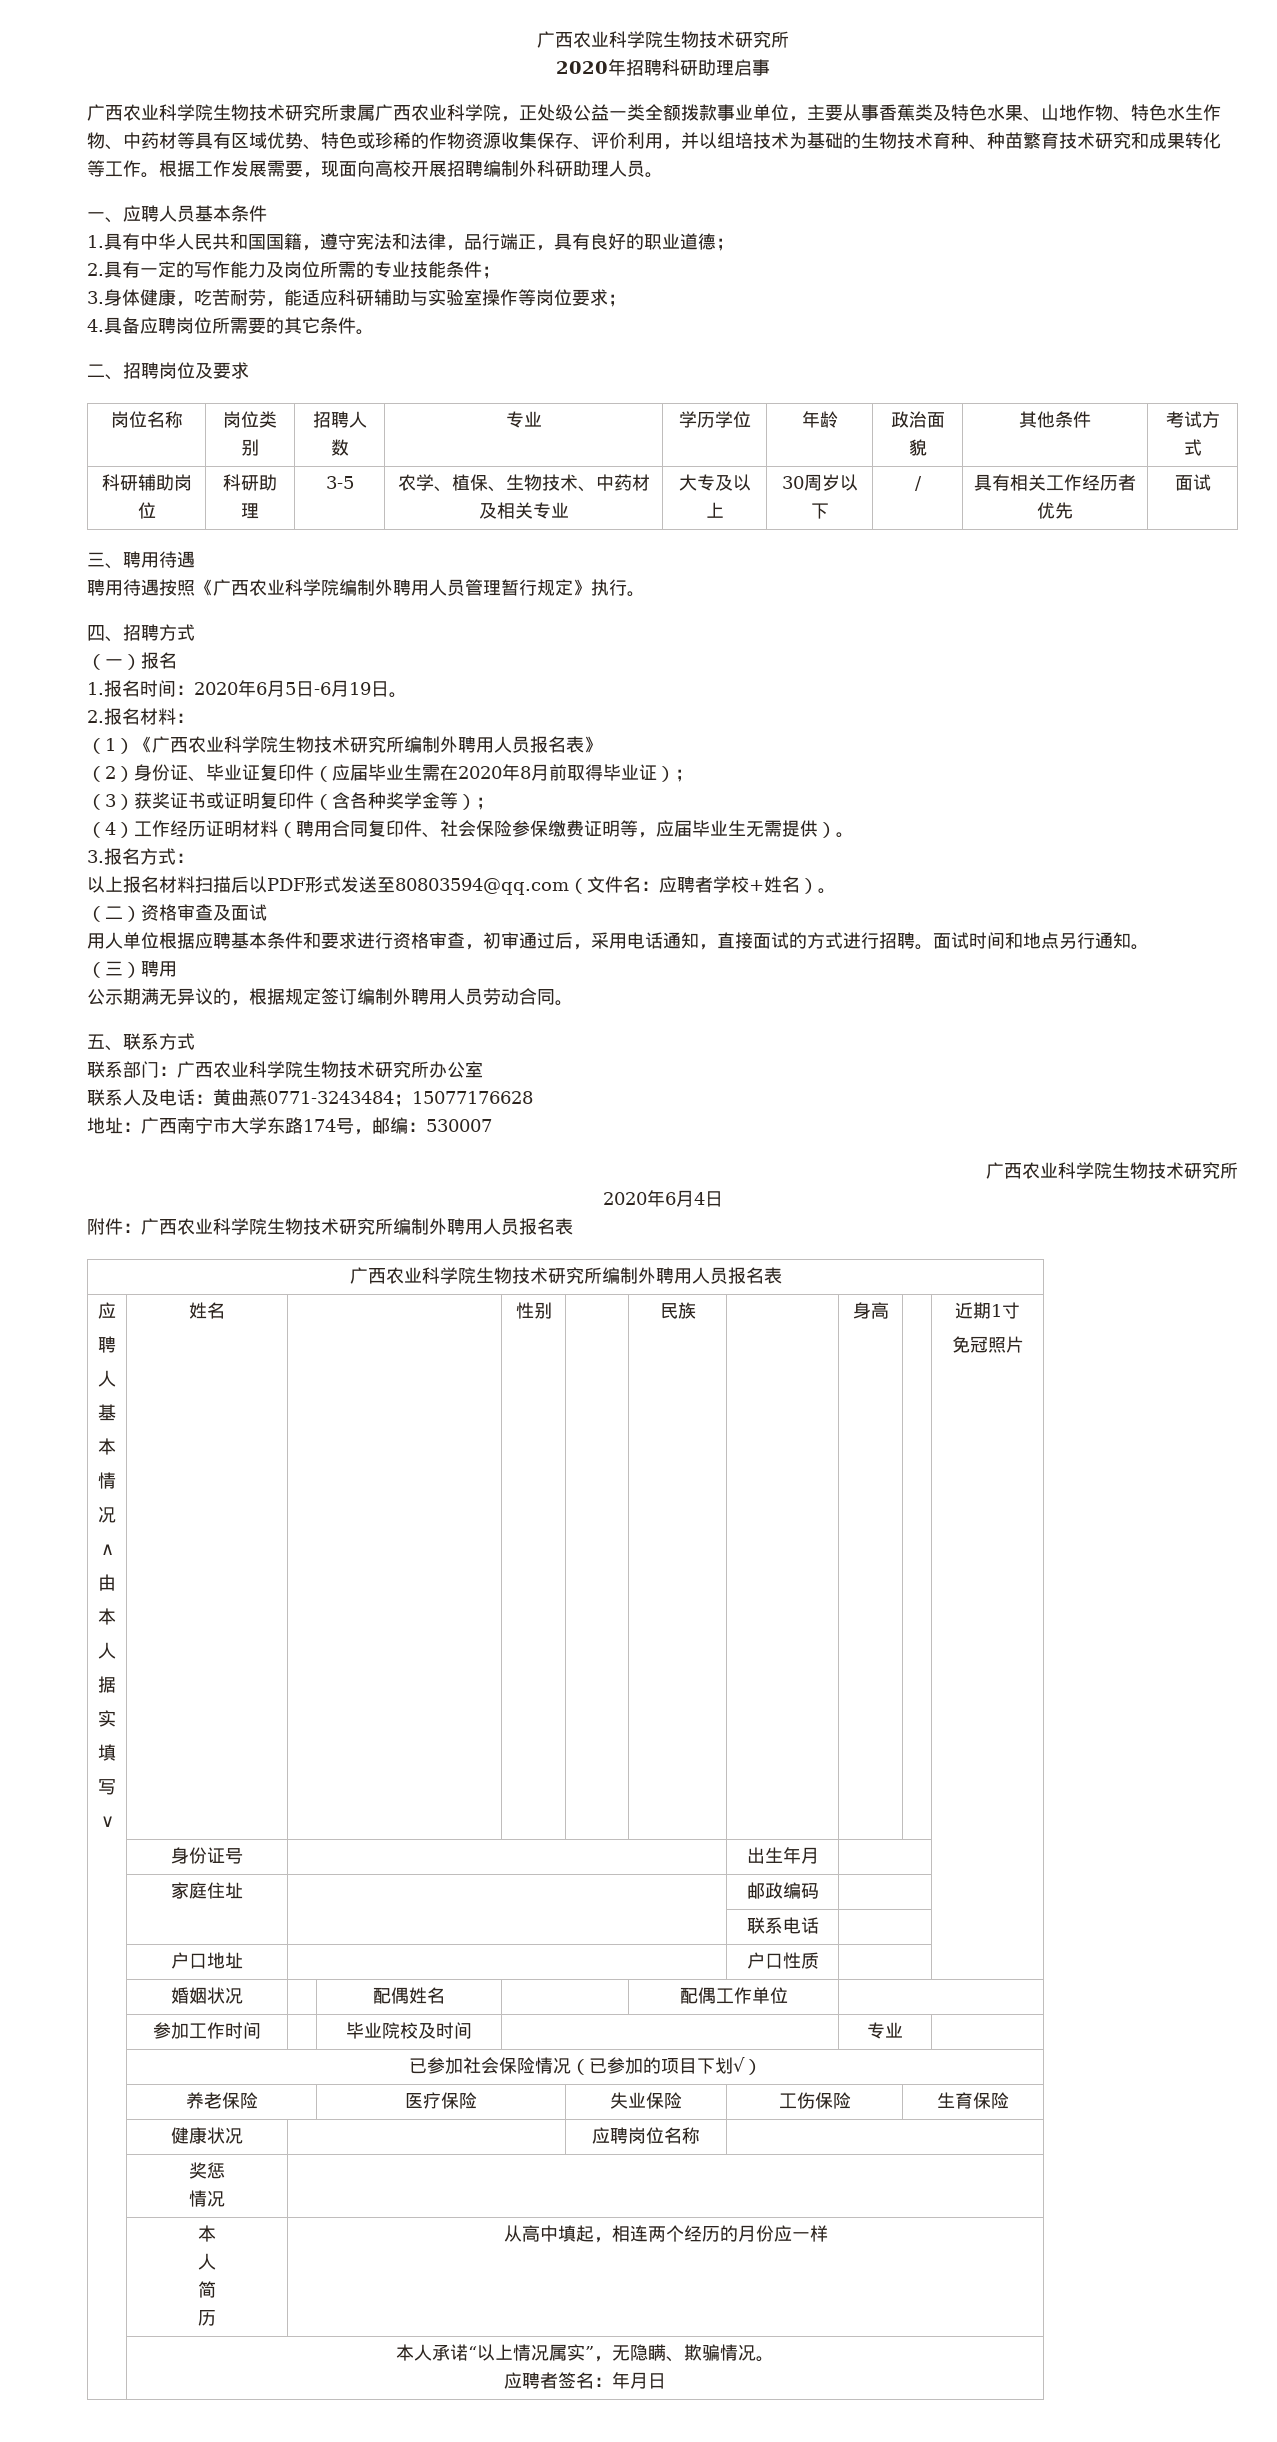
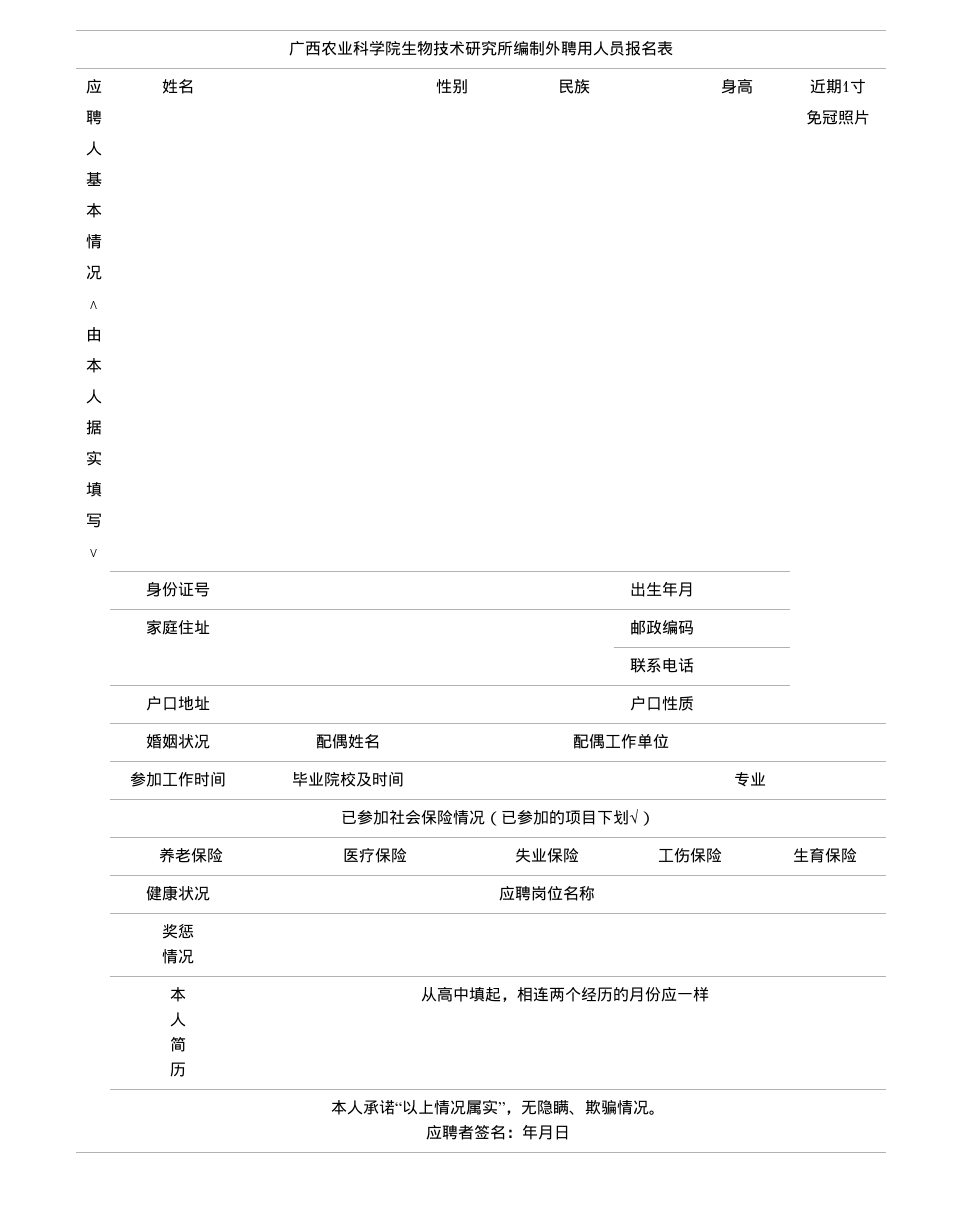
[536,31,789,48] [555,59,770,76] [87,104,1221,122] [87,132,1221,150] [87,160,663,178] [87,205,267,223] [87,233,734,251] [87,261,500,279] [87,289,626,307] [87,317,374,335] [87,362,249,380] [110,411,183,428] [223,411,277,428] [241,439,259,456] [312,411,367,428] [330,439,349,456] [505,411,542,428] [678,411,751,428] [801,411,838,428] [890,411,945,428] [908,439,927,456] [1019,411,1091,428] [1165,411,1220,428] [1183,439,1202,456] [101,474,192,491] [137,502,156,519] [223,474,277,491] [241,503,259,519] [325,476,354,489] [397,474,650,492] [478,502,569,519] [678,474,751,491] [705,502,724,518] [781,474,858,491] [810,503,829,519] [914,476,922,491] [974,474,1136,491] [1037,502,1073,519] [1174,474,1211,491] [87,551,195,569] [87,579,645,597] [87,624,195,642] [87,652,177,670] [87,680,407,698] [87,708,194,725] [87,736,602,754] [87,764,693,782] [87,792,494,810] [87,820,854,838] [87,848,194,865] [87,876,836,895] [87,904,267,922] [87,932,1149,950] [87,960,177,978] [87,988,573,1006] [87,1033,195,1051] [87,1061,483,1078] [87,1089,533,1107] [87,1117,492,1135] [986,1162,1238,1179] [602,1190,723,1207] [87,1218,573,1235] [349,1267,602,1284] 广西农业科学院生物技术研究所 // 2020年招聘科研助理启事 // 广西农业科学院生物技术研究所隶属广西农业科学院，正处级公益一类全额拨款事业单位，主要从事香蕉类及特色水果、山地作物、特色水生作物、中药材等具有区域优势、特色或珍稀的作物资源收集保存、评价利用，并以组培技术为基础的生物技术育种、种苗繁育技术研究和成果转化等工作。根据工作发展需要，现面向高校开展招聘编制外科研助理人员。 // 一、应聘人员基本条件 // 1.具有中华人民共和国国籍，遵守宪法和法律，品行端正，具有良好的职业道德； // 2.具有一定的写作能力及岗位所需的专业技能条件； // 3.身体健康，吃苦耐劳，能适应科研辅助与实验室操作等岗位要求； // 4.具备应聘岗位所需要的其它条件。 // 二、招聘岗位及要求 // 岗位名称 | 岗位类别 | 招聘人数 | 专业 | 学历学位 | 年龄 | 政治面貌 | 其他条件 | 考试方式 // 科研辅助岗位 | 科研助理 | 3-5 | 农学、植保、生物技术、中药材及相关专业 | 大专及以上 | 30周岁以下 | / | 具有相关工作经历者优先 | 面试 // 三、聘用待遇 // 聘用待遇按照《广西农业科学院编制外聘用人员管理暂行规定》执行。 // 四、招聘方式 // （一）报名 // 1.报名时间：2020年6月5日-6月19日。 // 2.报名材料： // （1）《广西农业科学院生物技术研究所编制外聘用人员报名表》 // （2）身份证、毕业证复印件（应届毕业生需在2020年8月前取得毕业证）； // （3）获奖证书或证明复印件（含各种奖学金等）； // （4）工作经历证明材料（聘用合同复印件、社会保险参保缴费证明等，应届毕业生无需提供）。 // 3.报名方式： // 以上报名材料扫描后以PDF形式发送至80803594@qq.com（文件名：应聘者学校+姓名）。 // （二）资格审查及面试 // 用人单位根据应聘基本条件和要求进行资格审查，初审通过后，采用电话通知，直接面试的方式进行招聘。面试时间和地点另行通知。 // （三）聘用 // 公示期满无异议的，根据规定签订编制外聘用人员劳动合同。 // 五、联系方式 // 联系部门：广西农业科学院生物技术研究所办公室 // 联系人及电话：黄曲燕0771-3243484；15077176628 // 地址：广西南宁市大学东路174号，邮编：530007 // 广西农业科学院生物技术研究所 // 2020年6月4日 // 附件：广西农业科学院生物技术研究所编制外聘用人员报名表 // 广西农业科学院生物技术研究所 -> [289,40,513,56] 广西农业科学院生物技术研究所

